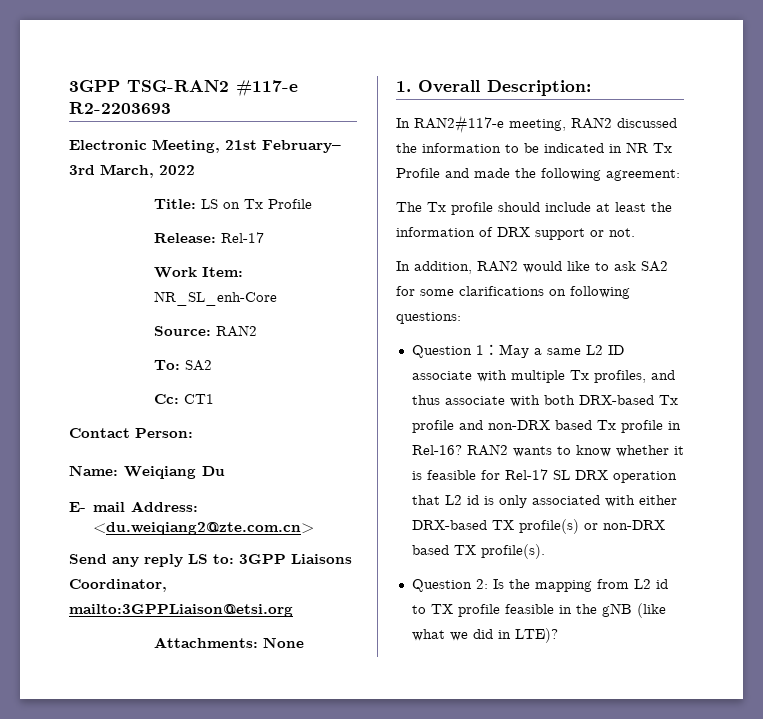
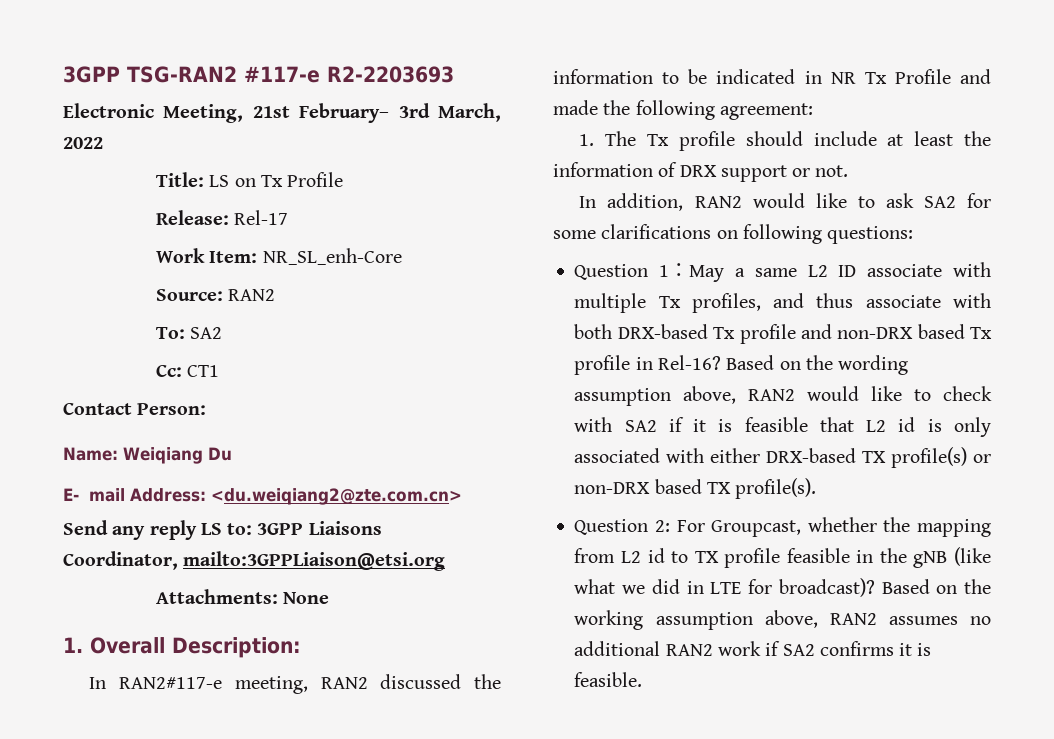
(680, 175) none -> [579,134,595,146] 1.
[466,444,684,457] [411,469,677,483] RAN2 wants to know whether it is feasible for Rel-17 SL DRX operation -> [726,355,909,375] [574,386,992,406] [574,417,808,432] Based on the wording assumption above, RAN2 would like to check with SA2 if it is feasible
[492,579,504,589] Is -> [676,517,877,537] For Groupcast, whether
[514,628,558,643] LTE)? -> [710,578,991,597] [574,610,991,630] [574,641,932,656] [574,672,643,687] LTE for broadcast)? Based on the working assumption above, RAN2 assumes no additional RAN2 work if SA2 confirms it is feasible.

